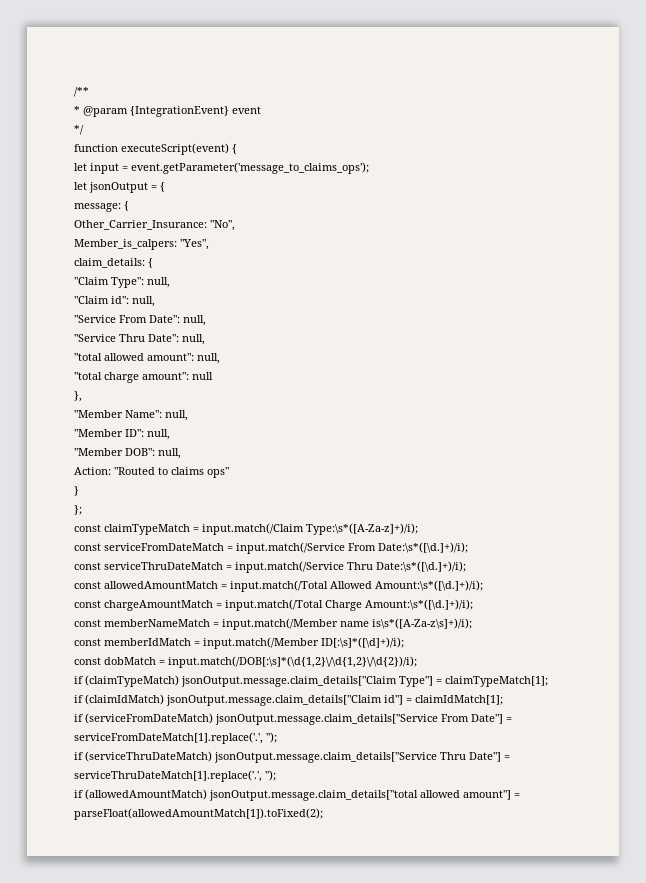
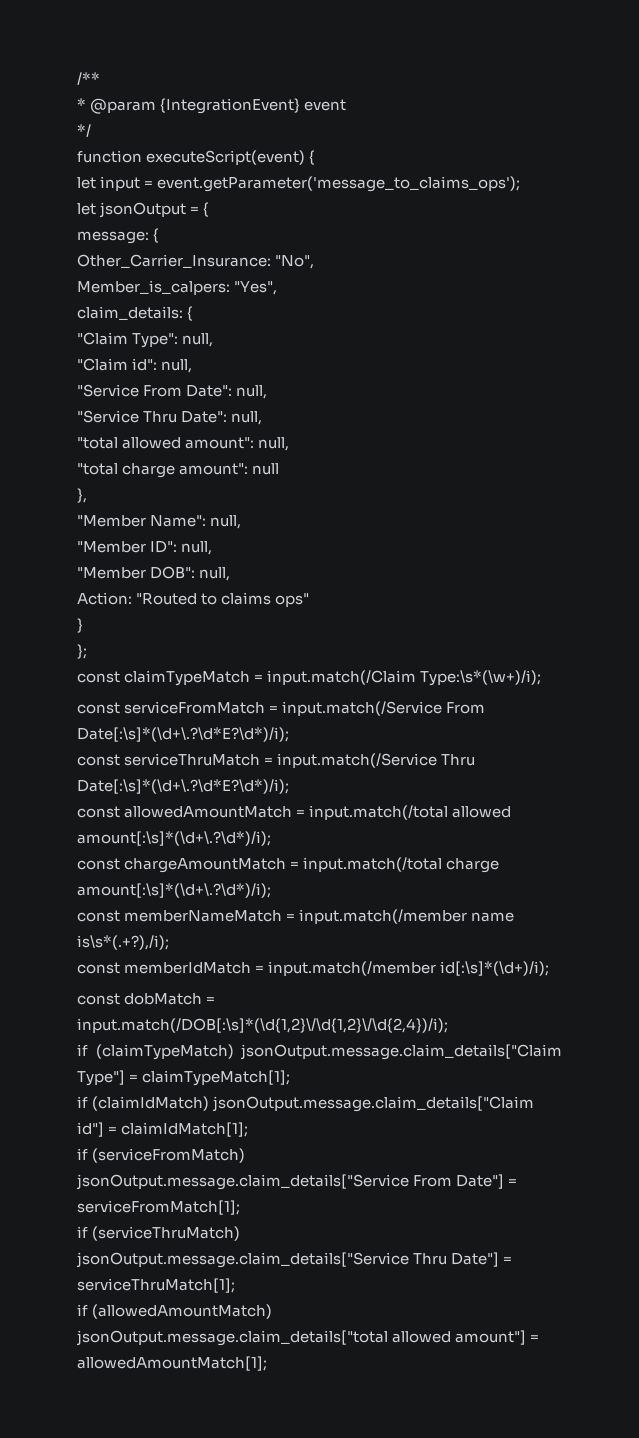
[306,523,418,535] [74,543,224,551] Type:\s*([A-Za-z]+)/i); // const serviceFromDateMatch -> [420,670,542,686] [77,701,266,714] Type:\s*(\w+)/i); // const serviceFromMatch
[378,542,468,553] [74,562,223,570] Date:\s*([\d.]+)/i); // const serviceThruDateMatch -> [77,727,289,742] [77,753,261,766] Date[:\s]*(\d+\.?\d*E?\d*)/i); // const serviceThruMatch
[376,561,466,572] Date:\s*([\d.]+)/i); -> [77,779,289,794] Date[:\s]*(\d+\.?\d*E?\d*)/i);
[230,580,483,592] input.match(/Total Allowed Amount:\s*([\d.]+)/i); -> [309,805,512,820] [77,831,271,846] input.match(/total allowed amount[:\s]*(\d+\.?\d*)/i);
[225,599,473,611] input.match(/Total Charge Amount:\s*([\d.]+)/i); -> [303,857,500,873] [77,883,271,898] input.match(/total charge amount[:\s]*(\d+\.?\d*)/i);
[222,618,472,630] input.match(/Member name is\s*([A-Za-z\s]+)/i); -> [299,909,515,924] [77,935,169,950] input.match(/member name is\s*(.+?),/i);
[203,637,404,649] input.match(/Member ID[:\s]*([\d]+)/i); -> [268,961,550,976] input.match(/member id[:\s]*(\d+)/i);
[168,656,417,668] input.match(/DOB[:\s]*(\d{1,2}\/\d{1,2}\/\d{2})/i); -> [77,1018,448,1033] input.match(/DOB[:\s]*(\d{1,2}\/\d{1,2}\/\d{2,4})/i);
[85,713,213,724] (serviceFromDateMatch) -> [92,1148,246,1163] (serviceFromMatch)
[74,732,277,744] [74,751,212,762] serviceFromDateMatch[1].replace('.', ''); // if (serviceThruDateMatch) -> [77,1200,240,1215] [77,1226,241,1241] serviceFromMatch[1]; // if (serviceThruMatch)
[74,770,276,782] serviceThruDateMatch[1].replace('.', ''); -> [77,1278,235,1293] serviceThruMatch[1];
[74,808,323,820] parseFloat(allowedAmountMatch[1]).toFixed(2); -> [77,1356,267,1371] allowedAmountMatch[1];

